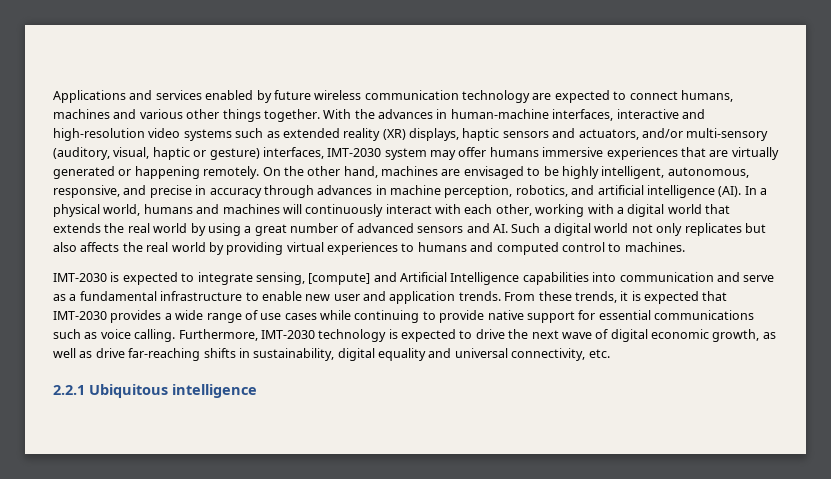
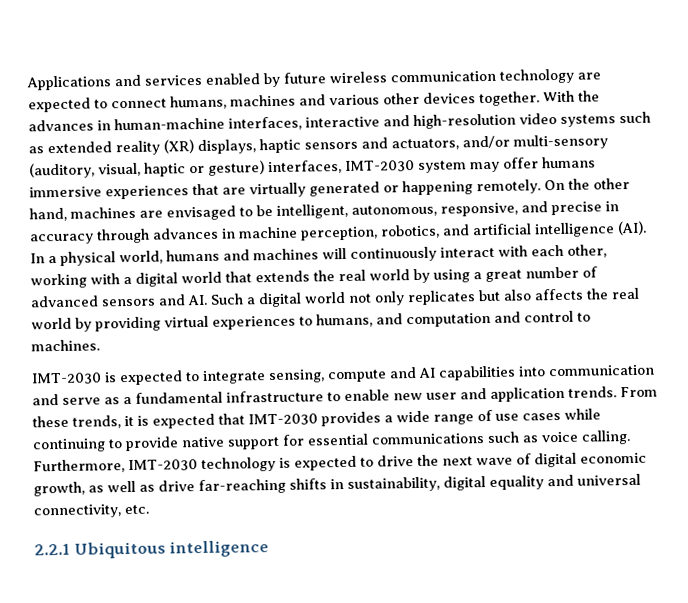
[222,109,261,122] things -> [423,92,476,104] devices
[561,166,599,179] highly -> (273, 210) none
[417,242,559,255] humans and computed -> [316,311,521,328] humans, and computation and
[308,272,520,285] [compute] and Artificial Intelligence -> [327,367,436,383] compute and AI

